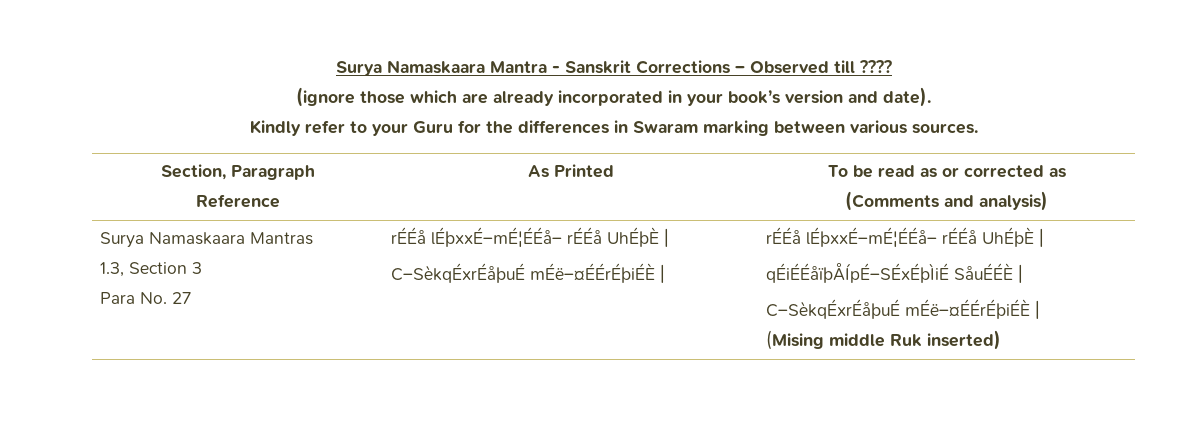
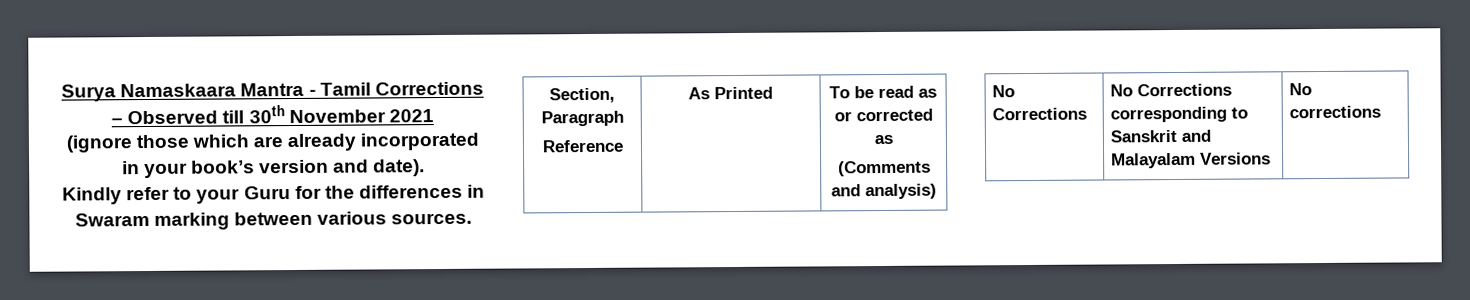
[564,60,631,74] Sanskrit -> [319,82,371,96] Tamil
[858,60,892,73] ???? -> [248,105,434,124] 30th November 2021
[100,232,314,248] [100,262,203,277] [100,292,192,304] [391,227,670,247] [391,263,666,283] [766,227,1045,247] [766,263,1024,283] [766,299,1041,319] [766,330,1002,350] Surya Namaskaara Mantras // 1.3, Section 3 // Para No. 27 | rÉÉå lÉþxxÉ–mÉ¦ÉÉå– rÉÉå UhÉþÈ | // C–SèkqÉxrÉåþuÉ mÉë–¤ÉÉrÉþiÉÈ | | rÉÉå lÉþxxÉ–mÉ¦ÉÉå– rÉÉå UhÉþÈ | // qÉiÉÉåïþÅÍpÉ–SÉxÉþÌiÉ SåuÉÉÈ | // C–SèkqÉxrÉåþuÉ mÉë–¤ÉÉrÉþiÉÈ | // (Mising middle Ruk inserted) -> [992,85,1016,98] [992,107,1088,121] [1110,83,1233,97] [1110,106,1249,123] [1110,129,1212,143] [1111,152,1272,169] [1289,83,1313,96] [1289,105,1382,119] No Corrections | No Corrections corresponding to Sanskrit and Malayalam Versions | No corrections

